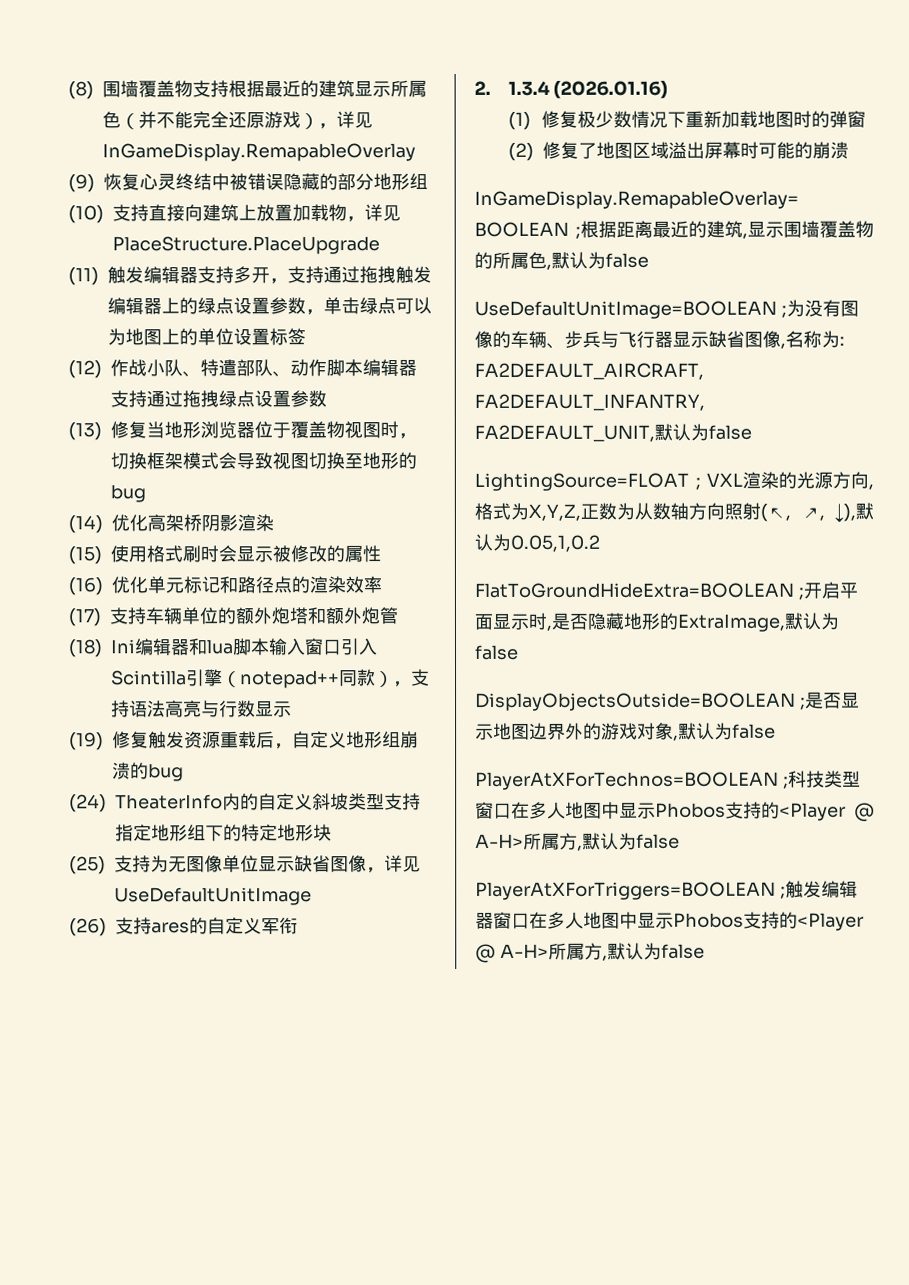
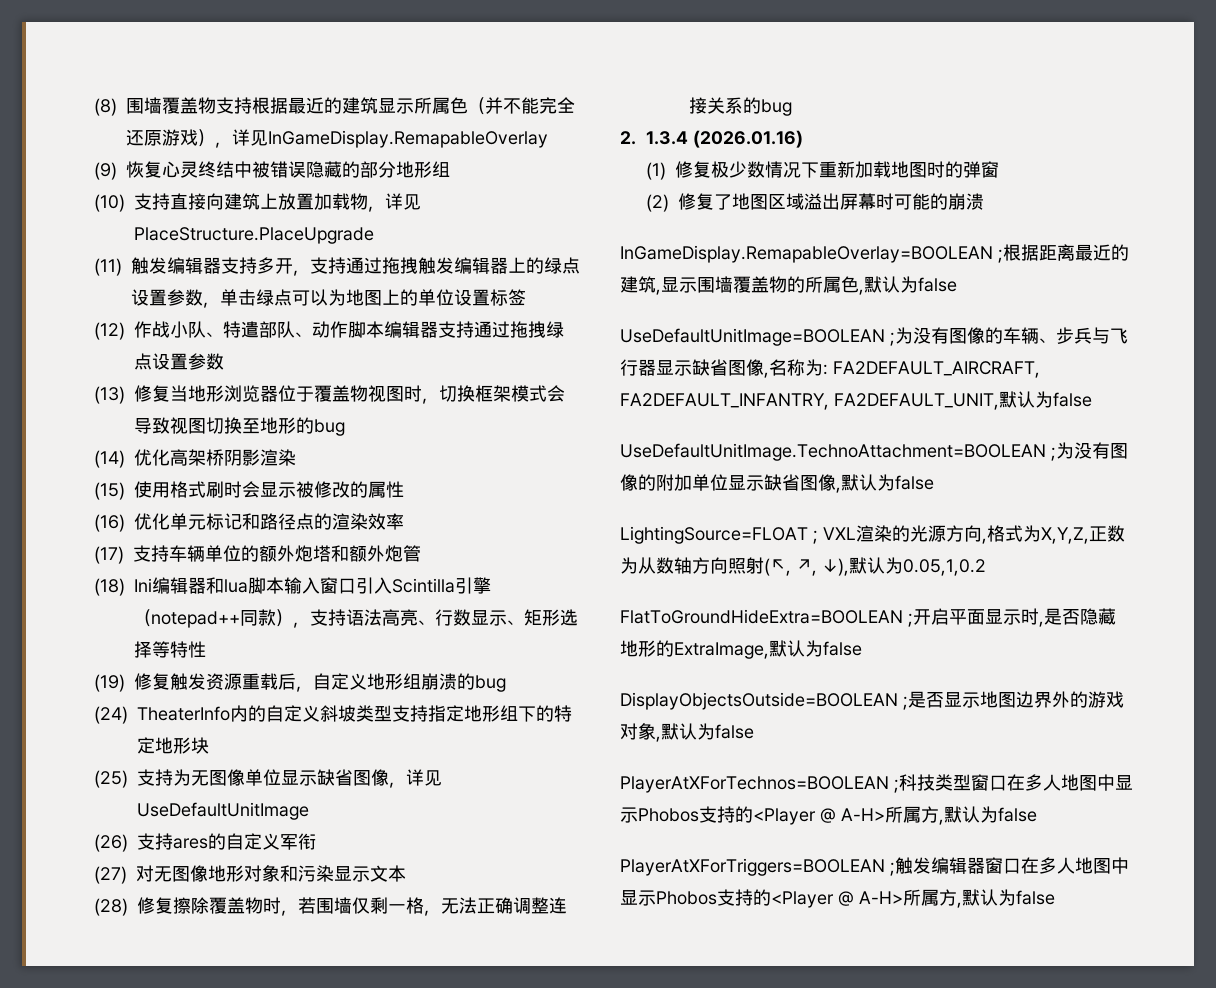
[200,700,220,718] 与 -> [417,620,435,625] 、
(292, 709) none -> [506,609,578,626] [133,641,206,658] 、矩形选择等特性
(298, 926) none -> [93,865,406,884] [93,897,567,916] [688,97,792,116] // (27)对无图像地形对象和污染显示文本 // (28)修复擦除覆盖物时，若围墙仅剩一格，无法正确调整连接关系的bug
(752, 432) none -> [620,442,1128,461] [620,474,934,493] // UseDefaultUnitImage.TechnoAttachment=BOOLEAN ;为没有图像的附加单位显示缺省图像,默认为false

